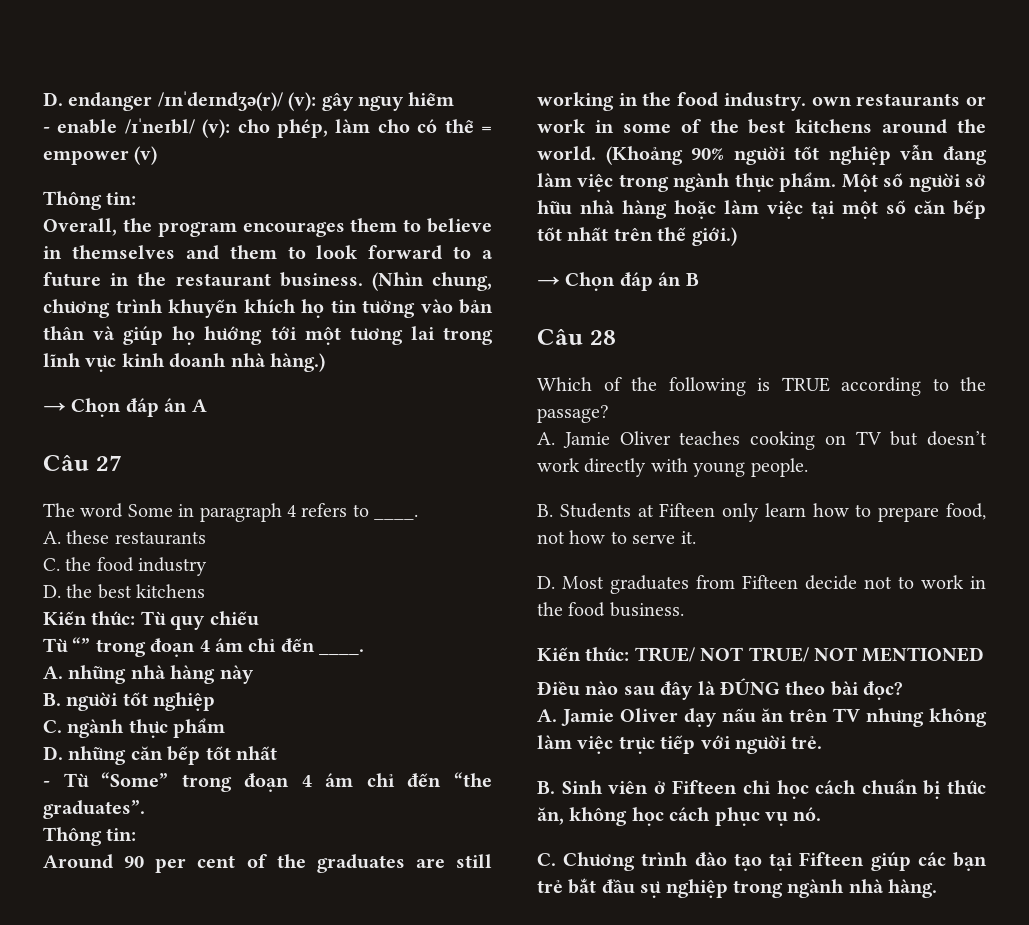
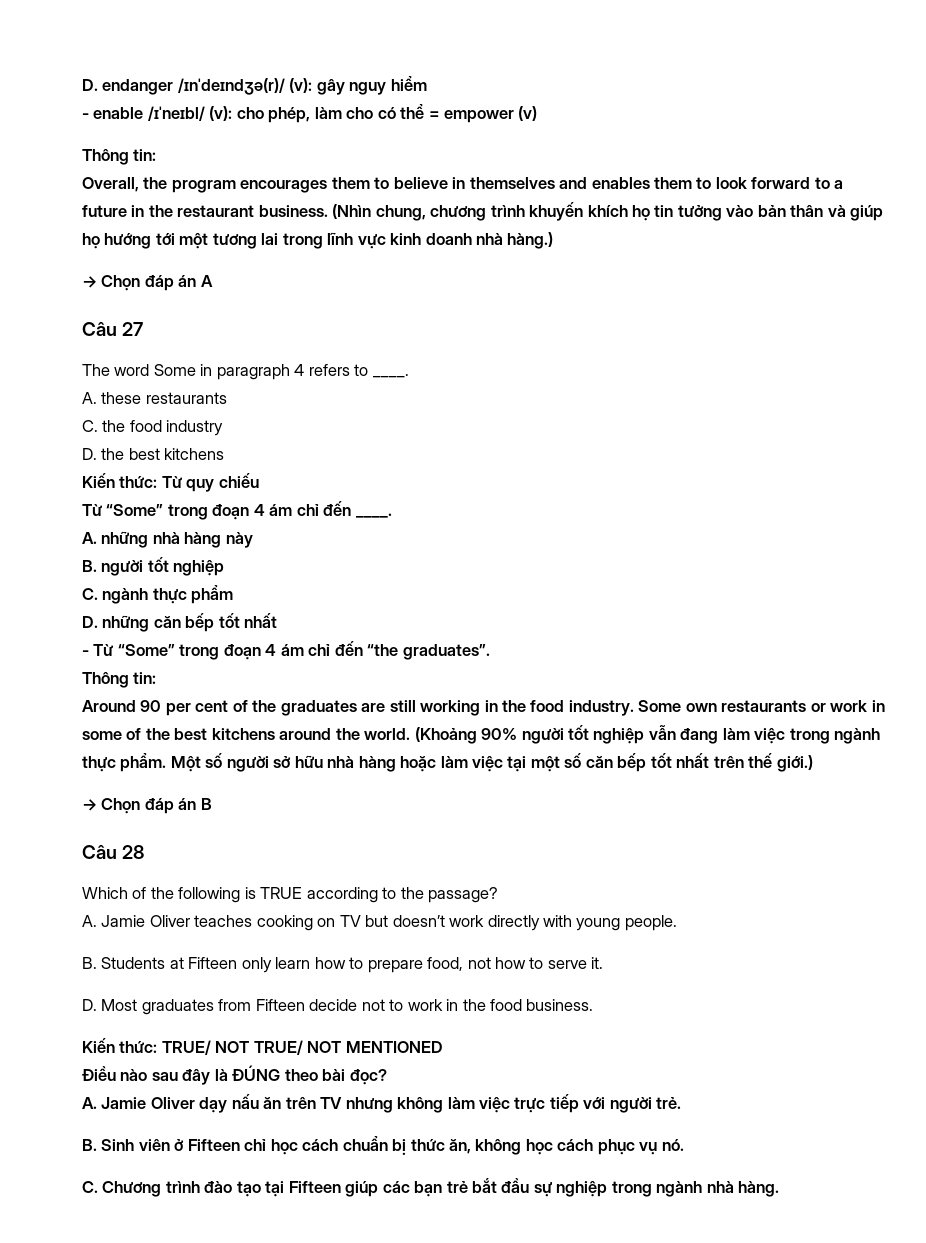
(219, 252) none -> [591,177,650,189] enables
[72,637,91,652] “” -> [106,504,164,516] “Some”
(806, 101) none -> [638,700,682,712] Some

